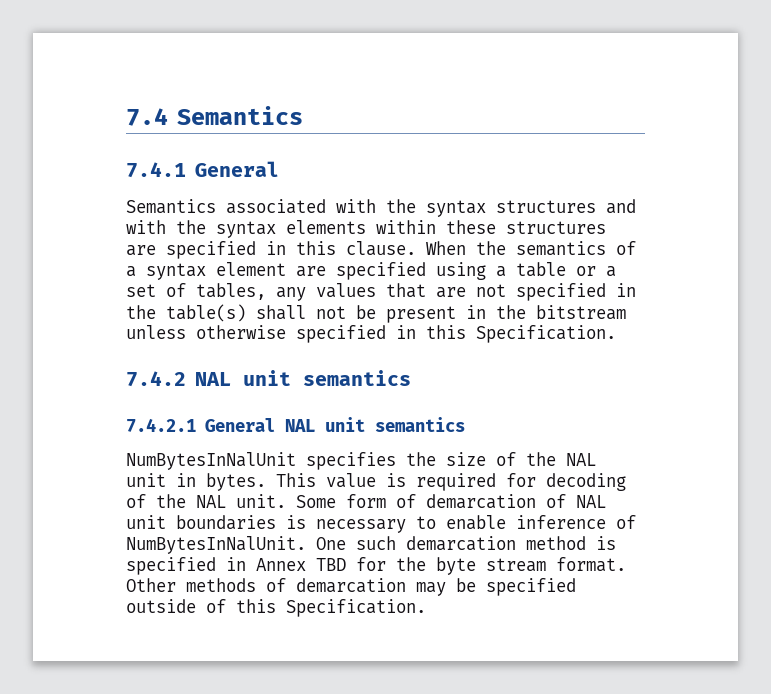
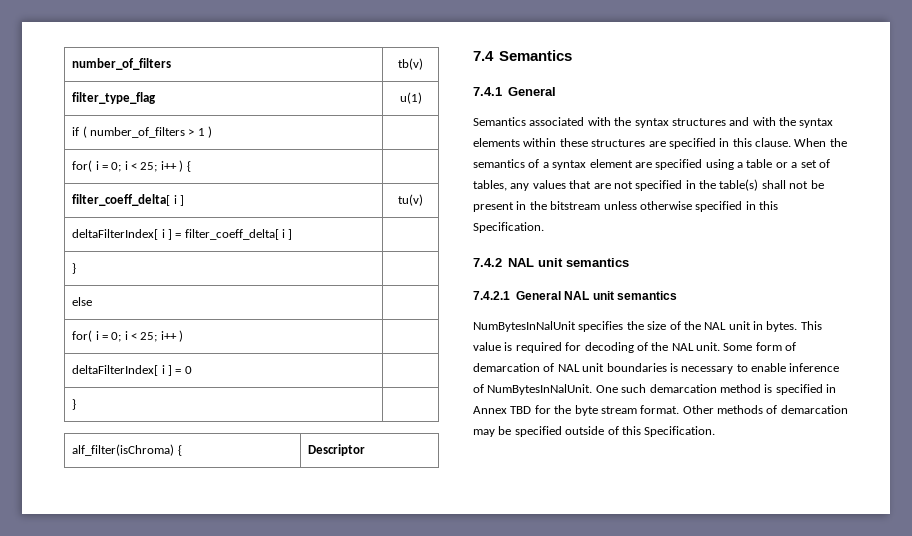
(126, 117) none -> [72,58,172,70] [398,58,423,70] [72,92,157,104] [399,92,422,104] [72,126,212,138] [72,160,191,172] [72,194,184,206] [398,194,423,206] [72,229,293,240] [72,263,77,274] [72,297,93,306] [72,330,184,342] [72,365,192,376] [72,399,77,410] [72,444,182,456] [308,444,366,456] number_of_filters | tb(v) // filter_type_flag | u(1) // if ( number_of_filters > 1 ) | // for( i = 0; i < 25; i++ ) { | // filter_coeff_delta[ i ] | tu(v) // deltaFilterIndex[ i ] = filter_coeff_delta[ i ] | // } | // else | // for( i = 0; i < 25; i++ ) | // deltaFilterIndex[ i ] = 0 | // } | // alf_filter(isChroma) { | Descriptor //

